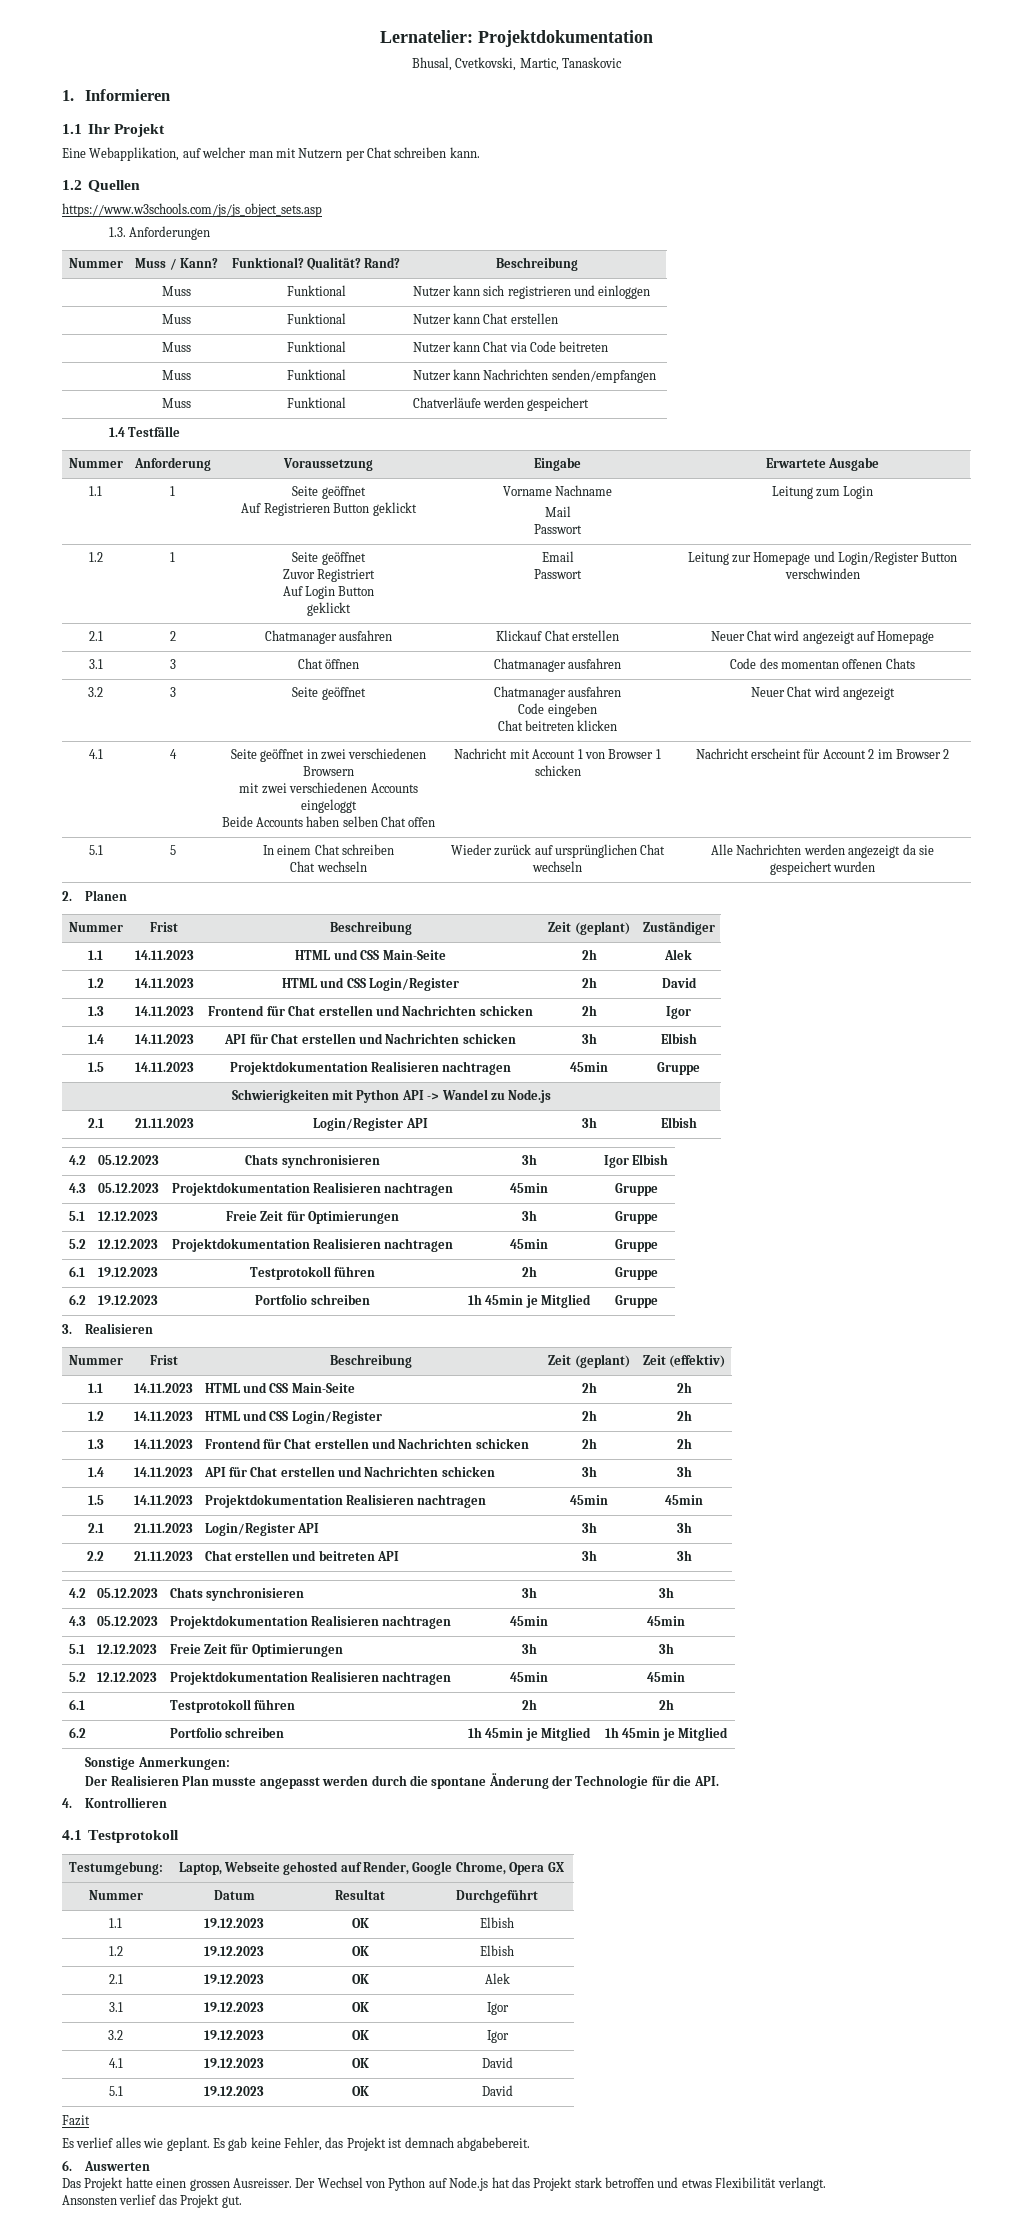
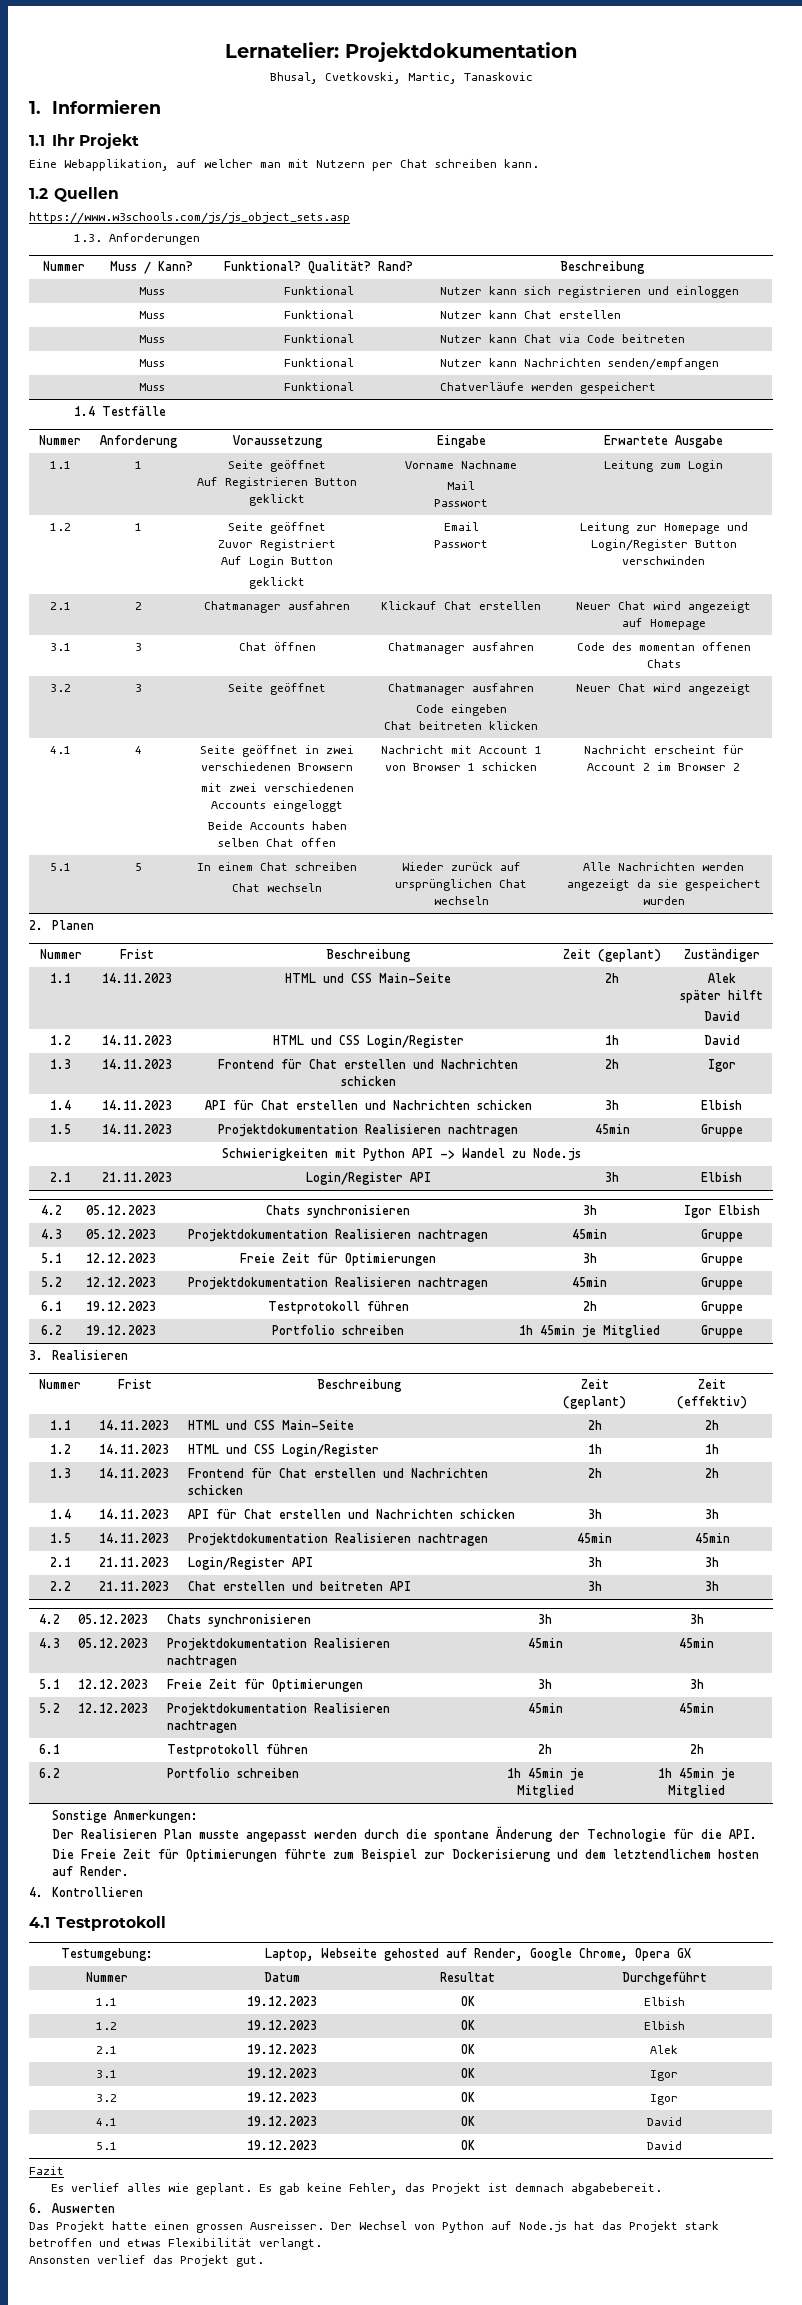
[87,978,104,988] [134,978,194,988] [281,977,460,991] [581,977,597,988] // 1.2 | 14.11.2023 | HTML und CSS Login/Register | 2h -> [680,990,763,1003] [703,1011,740,1021] [50,1035,71,1045] [102,1035,172,1045] [272,1035,464,1048] [605,1035,619,1045] // später hilft // David // 1.2 | 14.11.2023 | HTML und CSS Login/Register | 1h
[581,1410,597,1421] [676,1410,692,1421] 2h | 2h -> [587,1444,602,1454] [705,1444,719,1454] 1h | 1h
(719, 1781) none -> [51,1849,759,1862] [51,1866,129,1876] // Die Freie Zeit für Optimierungen führte zum Beispiel zur Dockerisierung und dem letztendlichem hosten auf Render.

